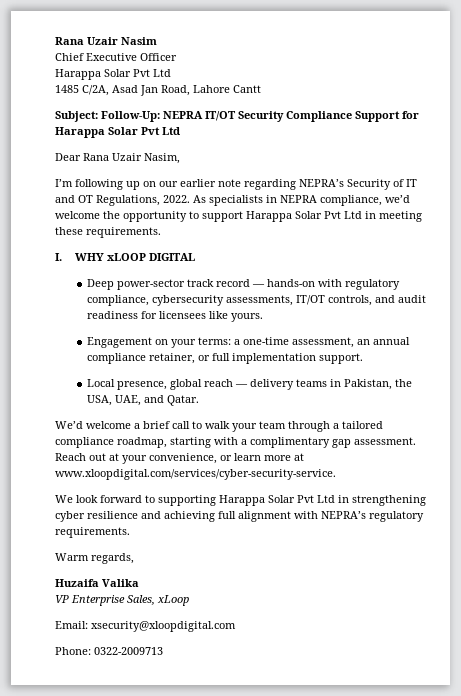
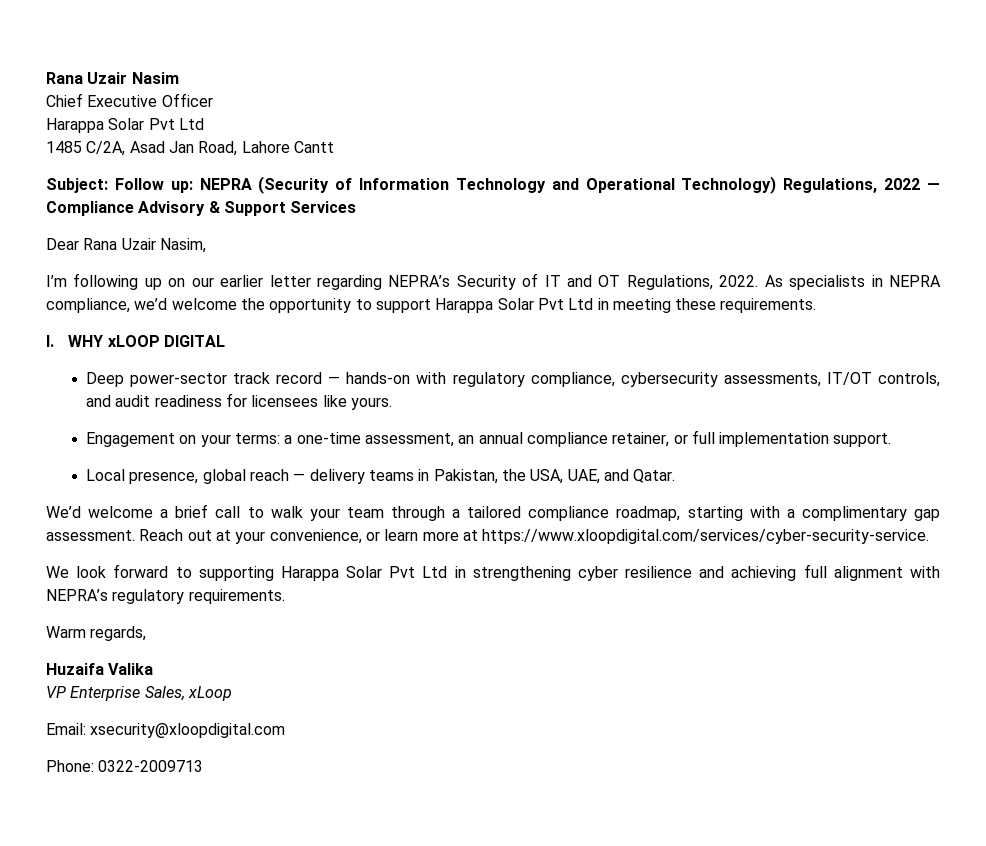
[101,111,419,122] [55,127,180,138] Follow-Up: NEPRA IT/OT Security Compliance Support for Harappa Solar Pvt Ltd -> [114,176,940,194] [46,201,357,216] Follow up: NEPRA (Security of Information Technology and Operational Technology) Regulations, 2022 — Compliance Advisory & Support Services
[218,179,241,187] note -> [269,275,311,287] letter
[55,469,336,480] www.xloopdigital.com/services/cyber-security-service. -> [482,529,930,544] https://www.xloopdigital.com/services/cyber-security-service.

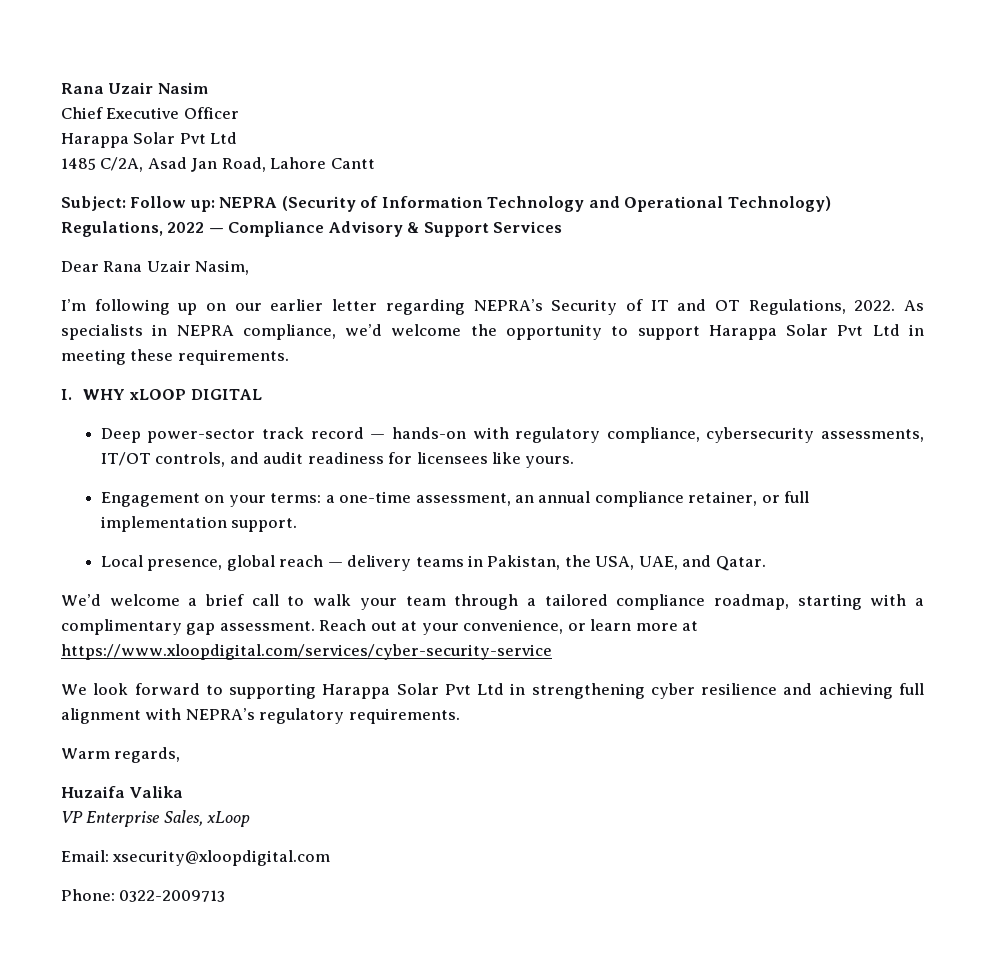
[482,529,930,544] https://www.xloopdigital.com/services/cyber-security-service. -> [61,644,552,660] https://www.xloopdigital.com/services/cyber-security-service

